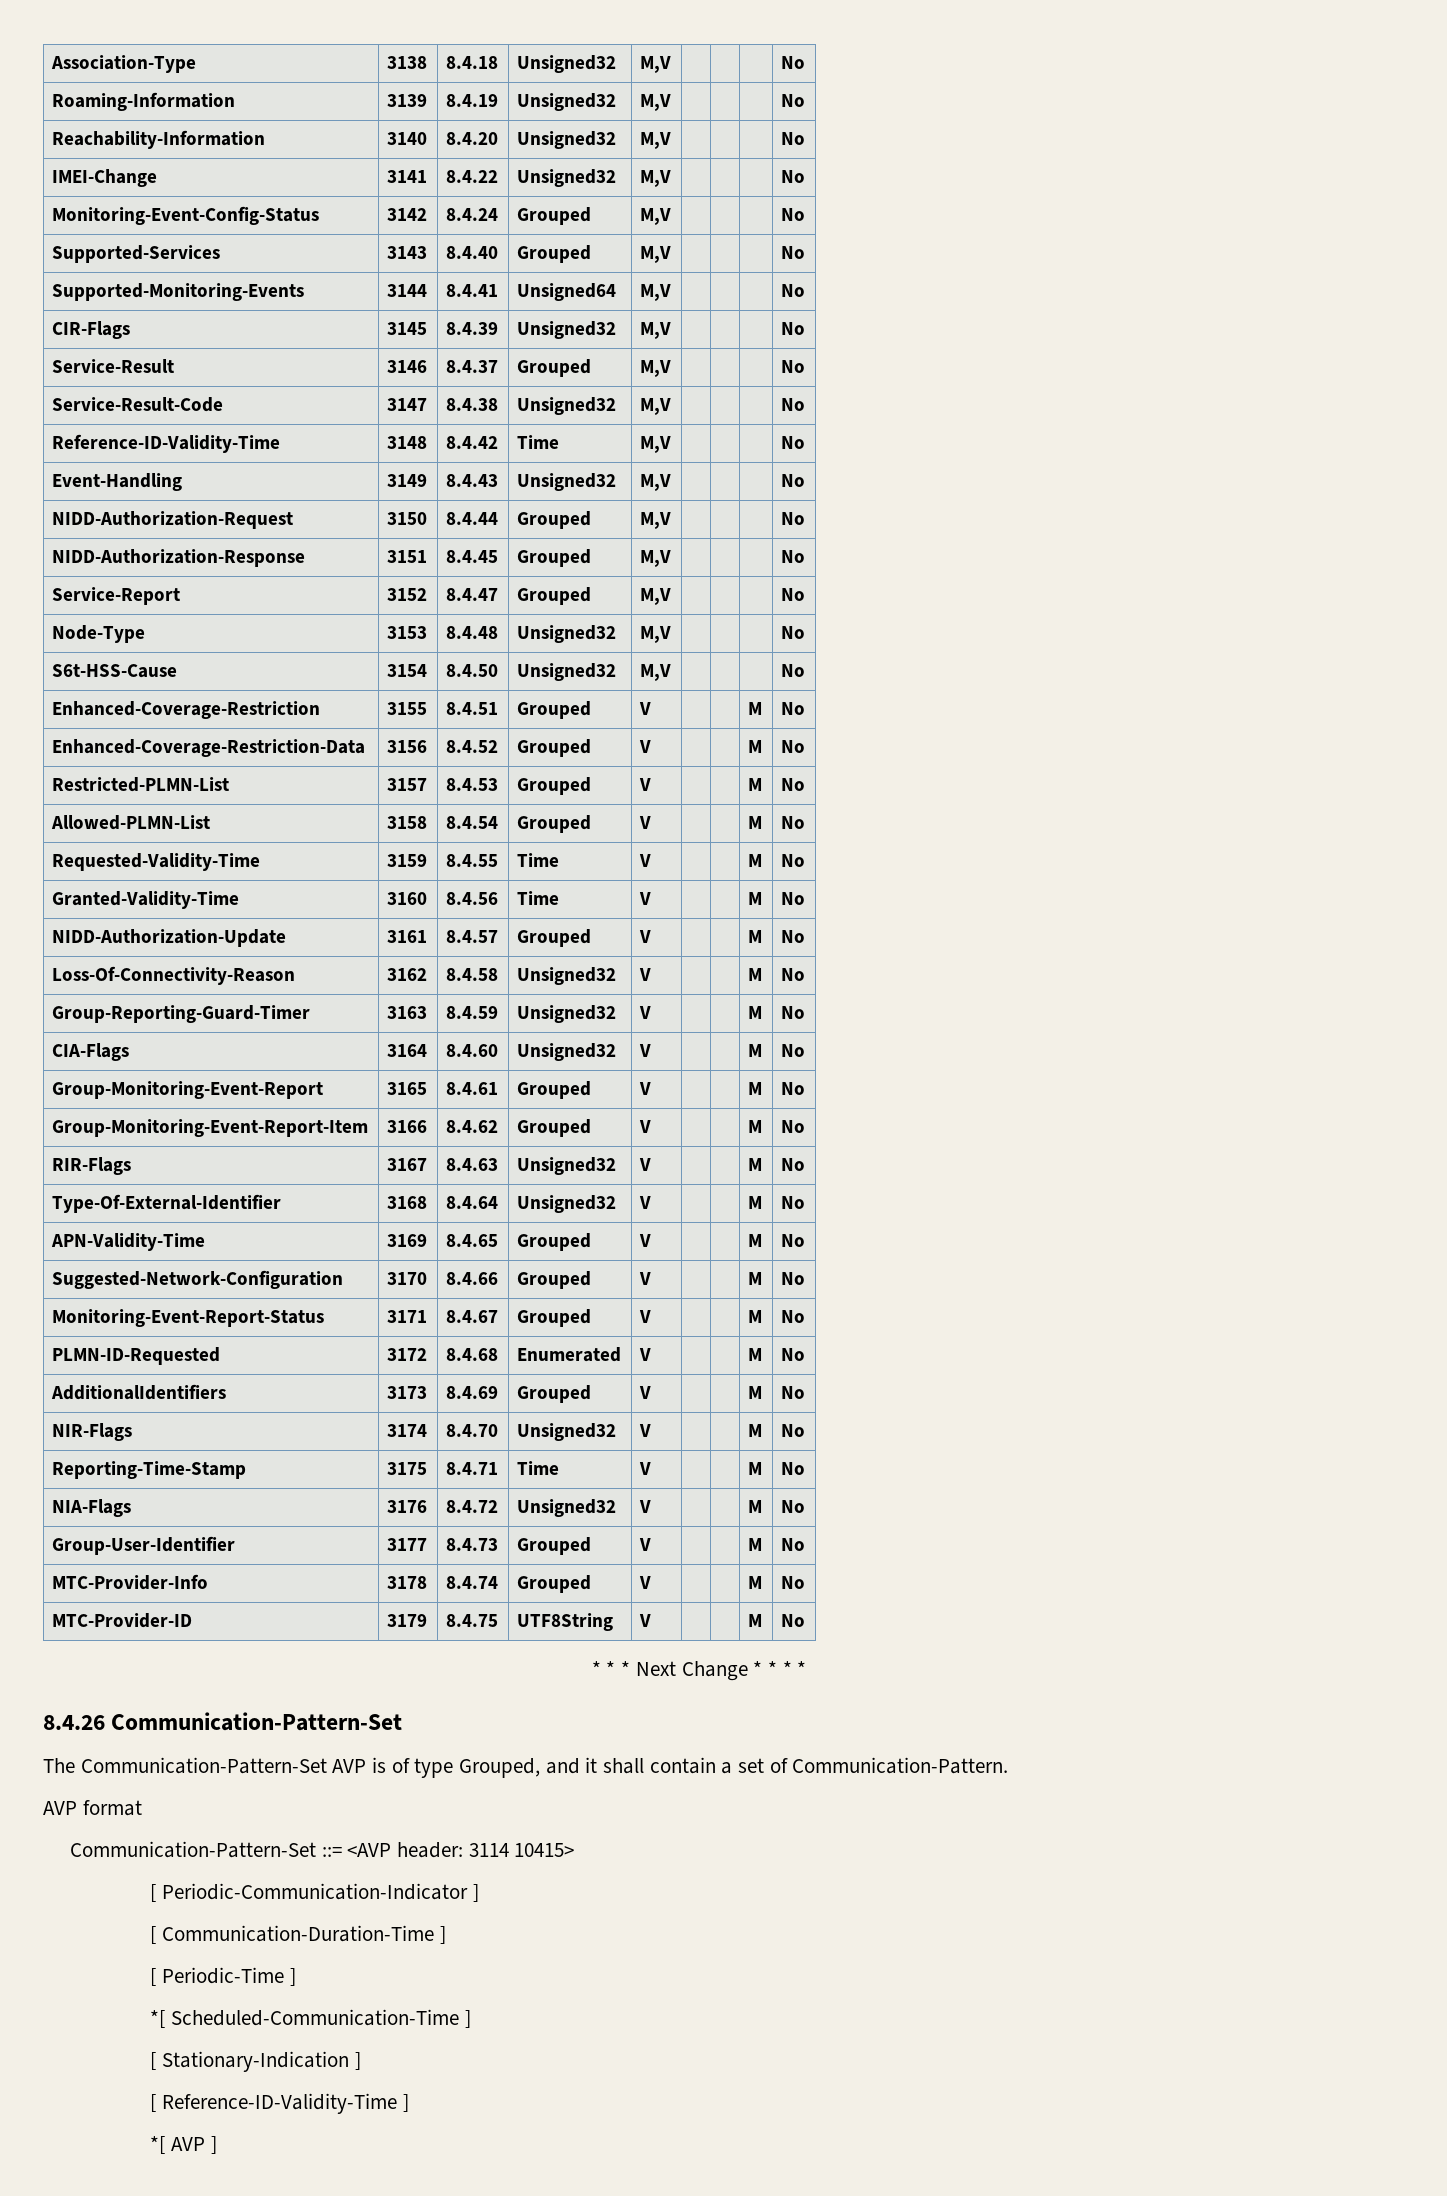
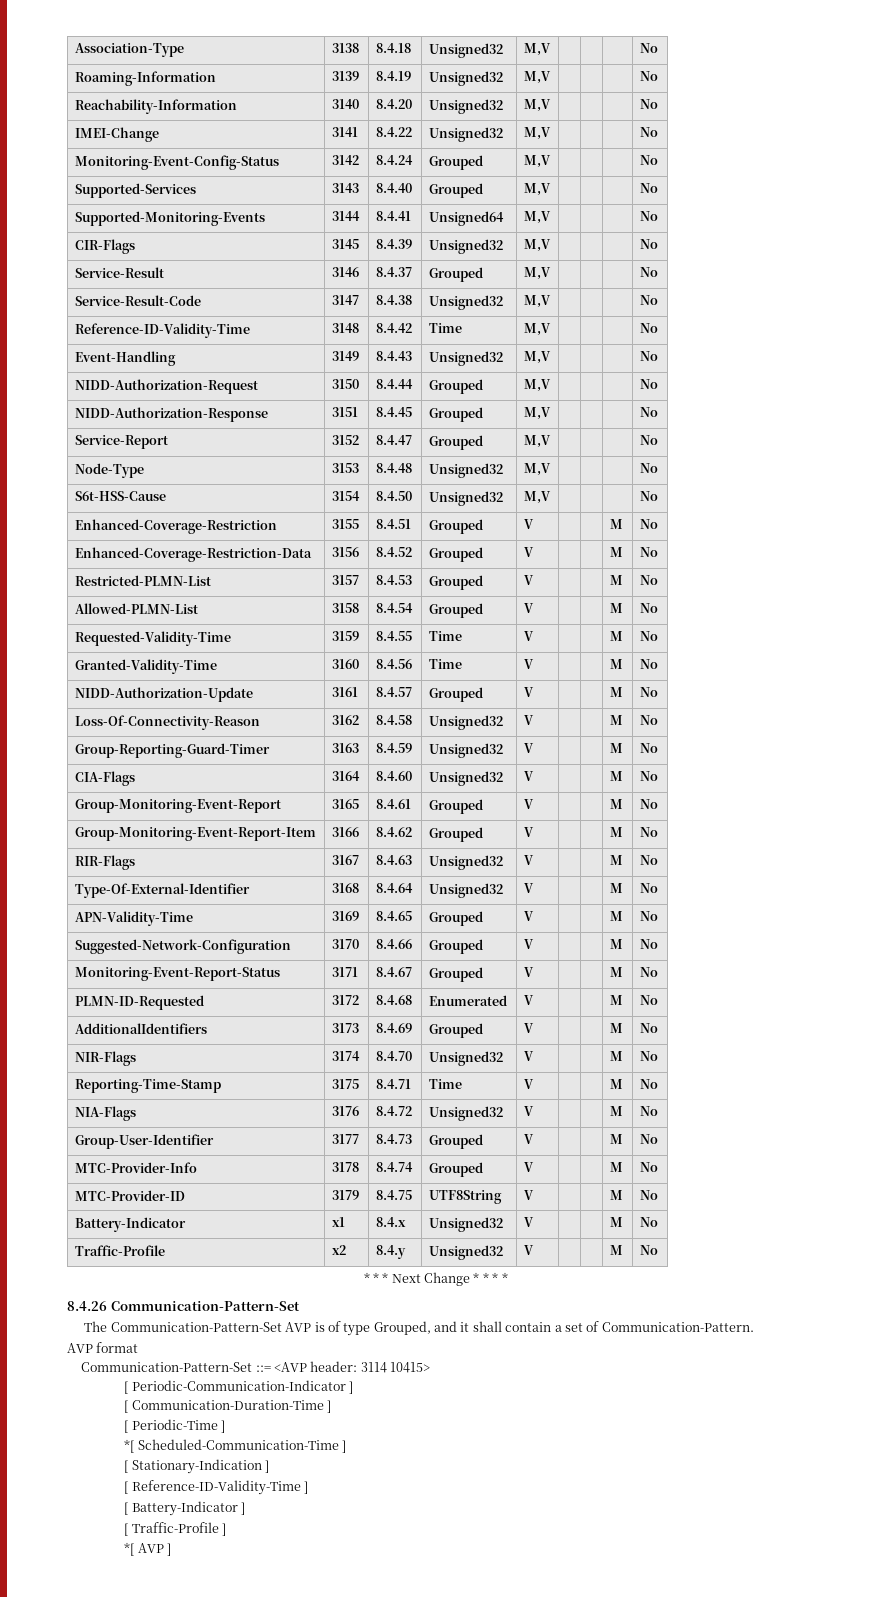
(806, 1620) none -> [74,1217,186,1232] [331,1217,345,1227] [375,1217,406,1227] [428,1217,503,1232] [523,1217,534,1227] [609,1217,623,1227] [639,1217,658,1227] [74,1245,165,1256] [331,1245,346,1255] [375,1245,406,1259] [428,1245,503,1260] [523,1245,534,1255] [609,1245,623,1255] [639,1245,658,1255] // Battery-Indicator | x1 | 8.4.x | Unsigned32 | V | | | M | No // Traffic-Profile | x2 | 8.4.y | Unsigned32 | V | | | M | No
(409, 2103) none -> [124,1501,245,1516] [124,1522,226,1536] // [ Battery-Indicator ] // [ Traffic-Profile ]

